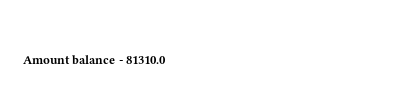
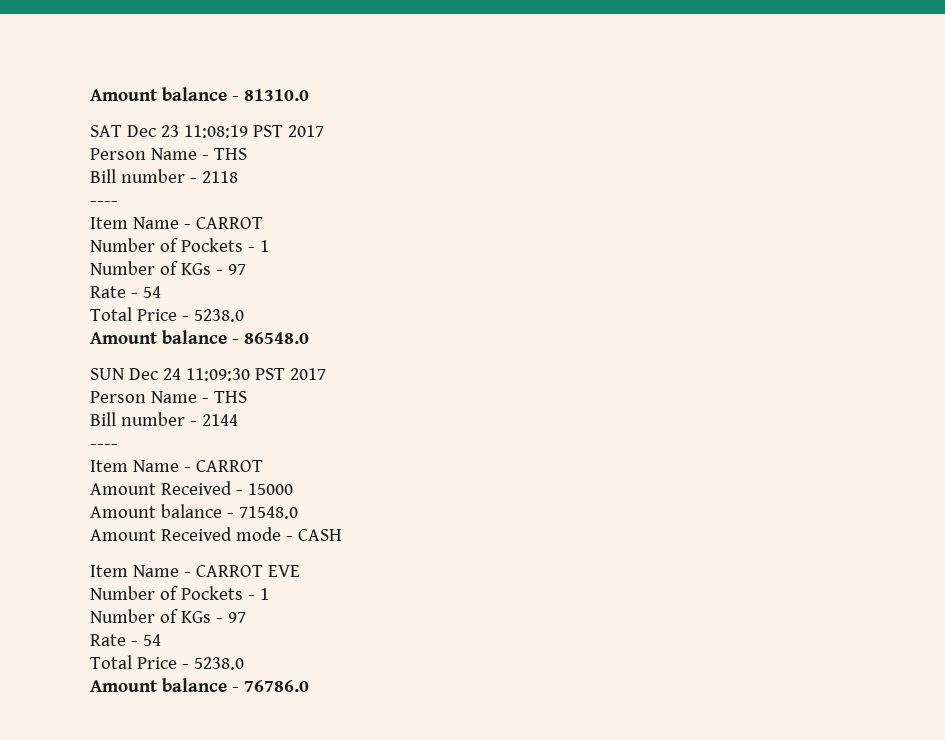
(167, 60) none -> [90,125,324,138] [90,148,247,160] [90,169,238,183] [90,201,118,206] [90,217,263,229] [90,238,269,252] [90,261,246,275] [90,286,161,298] [90,307,244,322] [90,330,309,344] [90,368,326,381] [90,391,247,403] [90,412,238,426] [90,444,118,449] [90,460,263,472] [90,481,293,495] [90,504,298,519] [90,527,342,541] [90,565,300,577] [90,586,269,600] [90,609,246,623] [90,634,161,646] [90,655,244,670] [90,678,309,692] // SAT Dec 23 11:08:19 PST 2017 // Person Name - THS // Bill number - 2118 // ---- // Item Name - CARROT // Number of Pockets - 1 // Number of KGs - 97 // Rate - 54 // Total Price - 5238.0 // Amount balance - 86548.0 // SUN Dec 24 11:09:30 PST 2017 // Person Name - THS // Bill number - 2144 // ---- // Item Name - CARROT // Amount Received - 15000 // Amount balance - 71548.0 // Amount Received mode - CASH // Item Name - CARROT EVE // Number of Pockets - 1 // Number of KGs - 97 // Rate - 54 // Total Price - 5238.0 // Amount balance - 76786.0

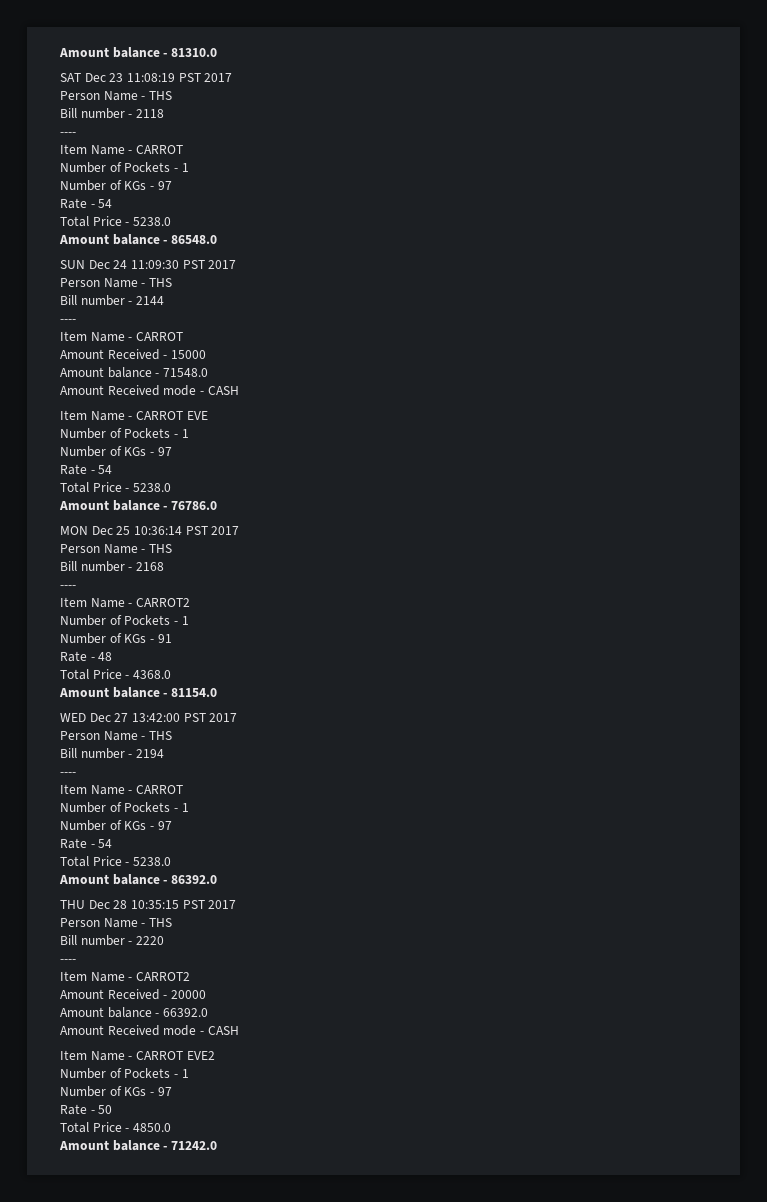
(309, 686) none -> [60,526,240,535] [60,544,172,554] [60,561,164,572] [60,585,76,589] [60,597,190,608] [60,615,189,626] [60,633,172,644] [60,651,113,662] [60,669,171,680] [59,687,217,698] [60,713,238,722] [60,731,172,741] [60,748,164,759] [60,772,76,776] [60,784,183,795] [60,802,189,813] [60,820,172,831] [60,838,113,849] [60,856,171,867] [59,874,217,885] [60,900,237,909] [60,918,172,928] [60,935,164,946] [60,959,76,963] [60,971,190,982] [60,989,206,1000] [60,1007,208,1018] [60,1025,239,1036] [60,1050,215,1061] [60,1068,189,1079] [60,1086,172,1097] [60,1104,113,1115] [60,1122,171,1133] [59,1140,217,1151] // MON Dec 25 10:36:14 PST 2017 // Person Name - THS // Bill number - 2168 // ---- // Item Name - CARROT2 // Number of Pockets - 1 // Number of KGs - 91 // Rate - 48 // Total Price - 4368.0 // Amount balance - 81154.0 // WED Dec 27 13:42:00 PST 2017 // Person Name - THS // Bill number - 2194 // ---- // Item Name - CARROT // Number of Pockets - 1 // Number of KGs - 97 // Rate - 54 // Total Price - 5238.0 // Amount balance - 86392.0 // THU Dec 28 10:35:15 PST 2017 // Person Name - THS // Bill number - 2220 // ---- // Item Name - CARROT2 // Amount Received - 20000 // Amount balance - 66392.0 // Amount Received mode - CASH // Item Name - CARROT EVE2 // Number of Pockets - 1 // Number of KGs - 97 // Rate - 50 // Total Price - 4850.0 // Amount balance - 71242.0

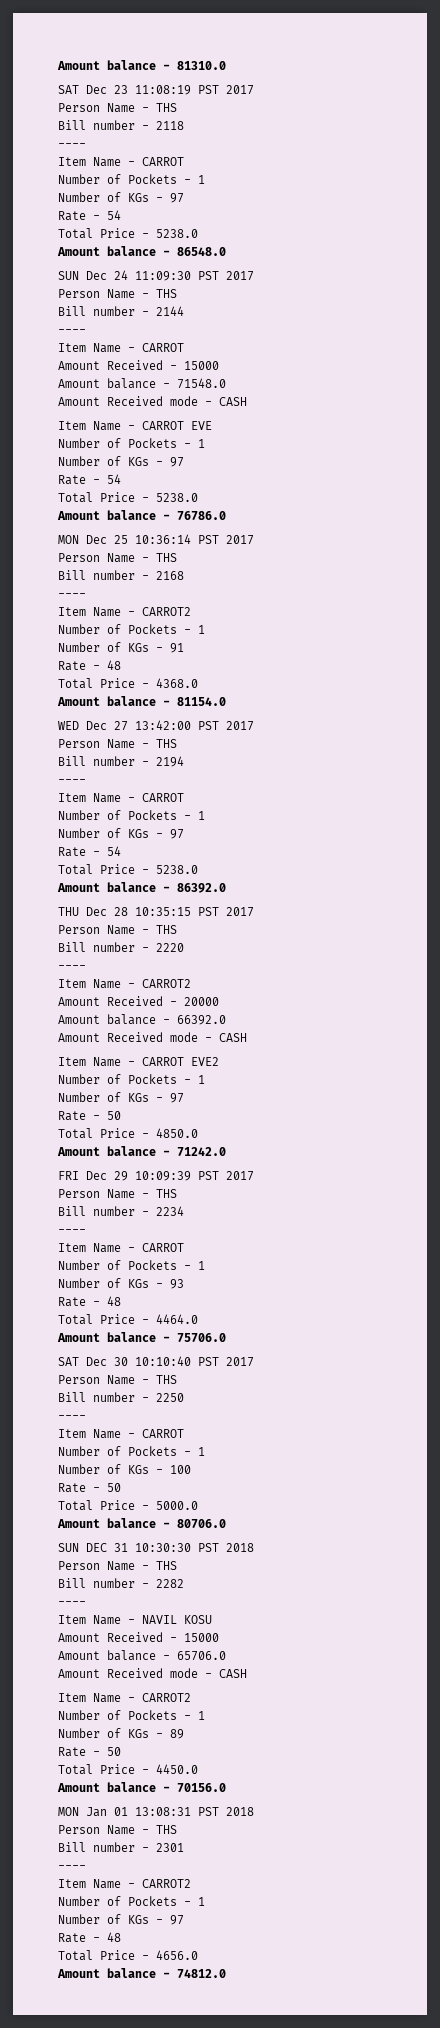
(217, 1145) none -> [58,1171,254,1181] [58,1189,177,1199] [58,1206,184,1216] [58,1229,86,1234] [58,1243,184,1253] [58,1260,205,1270] [58,1278,184,1289] [58,1296,121,1307] [58,1314,198,1325] [57,1332,226,1342] [58,1356,254,1367] [58,1375,177,1385] [58,1392,184,1402] [58,1415,86,1420] [58,1429,184,1439] [58,1446,205,1456] [58,1464,191,1474] [58,1483,121,1493] [58,1500,198,1511] [57,1518,226,1528] [58,1543,254,1552] [58,1561,177,1571] [58,1578,184,1588] [58,1601,86,1606] [58,1615,212,1625] [58,1632,219,1642] [58,1650,226,1661] [58,1668,247,1678] [58,1693,191,1703] [58,1710,205,1720] [58,1728,184,1739] [58,1747,121,1757] [58,1764,198,1775] [57,1782,226,1792] [58,1807,254,1817] [58,1825,177,1835] [58,1842,184,1852] [58,1865,86,1870] [58,1879,191,1889] [58,1896,205,1906] [58,1914,184,1925] [58,1932,121,1943] [58,1950,198,1961] [57,1968,226,1978] // FRI Dec 29 10:09:39 PST 2017 // Person Name - THS // Bill number - 2234 // ---- // Item Name - CARROT // Number of Pockets - 1 // Number of KGs - 93 // Rate - 48 // Total Price - 4464.0 // Amount balance - 75706.0 // SAT Dec 30 10:10:40 PST 2017 // Person Name - THS // Bill number - 2250 // ---- // Item Name - CARROT // Number of Pockets - 1 // Number of KGs - 100 // Rate - 50 // Total Price - 5000.0 // Amount balance - 80706.0 // SUN DEC 31 10:30:30 PST 2018 // Person Name - THS // Bill number - 2282 // ---- // Item Name - NAVIL KOSU // Amount Received - 15000 // Amount balance - 65706.0 // Amount Received mode - CASH // Item Name - CARROT2 // Number of Pockets - 1 // Number of KGs - 89 // Rate - 50 // Total Price - 4450.0 // Amount balance - 70156.0 // MON Jan 01 13:08:31 PST 2018 // Person Name - THS // Bill number - 2301 // ---- // Item Name - CARROT2 // Number of Pockets - 1 // Number of KGs - 97 // Rate - 48 // Total Price - 4656.0 // Amount balance - 74812.0

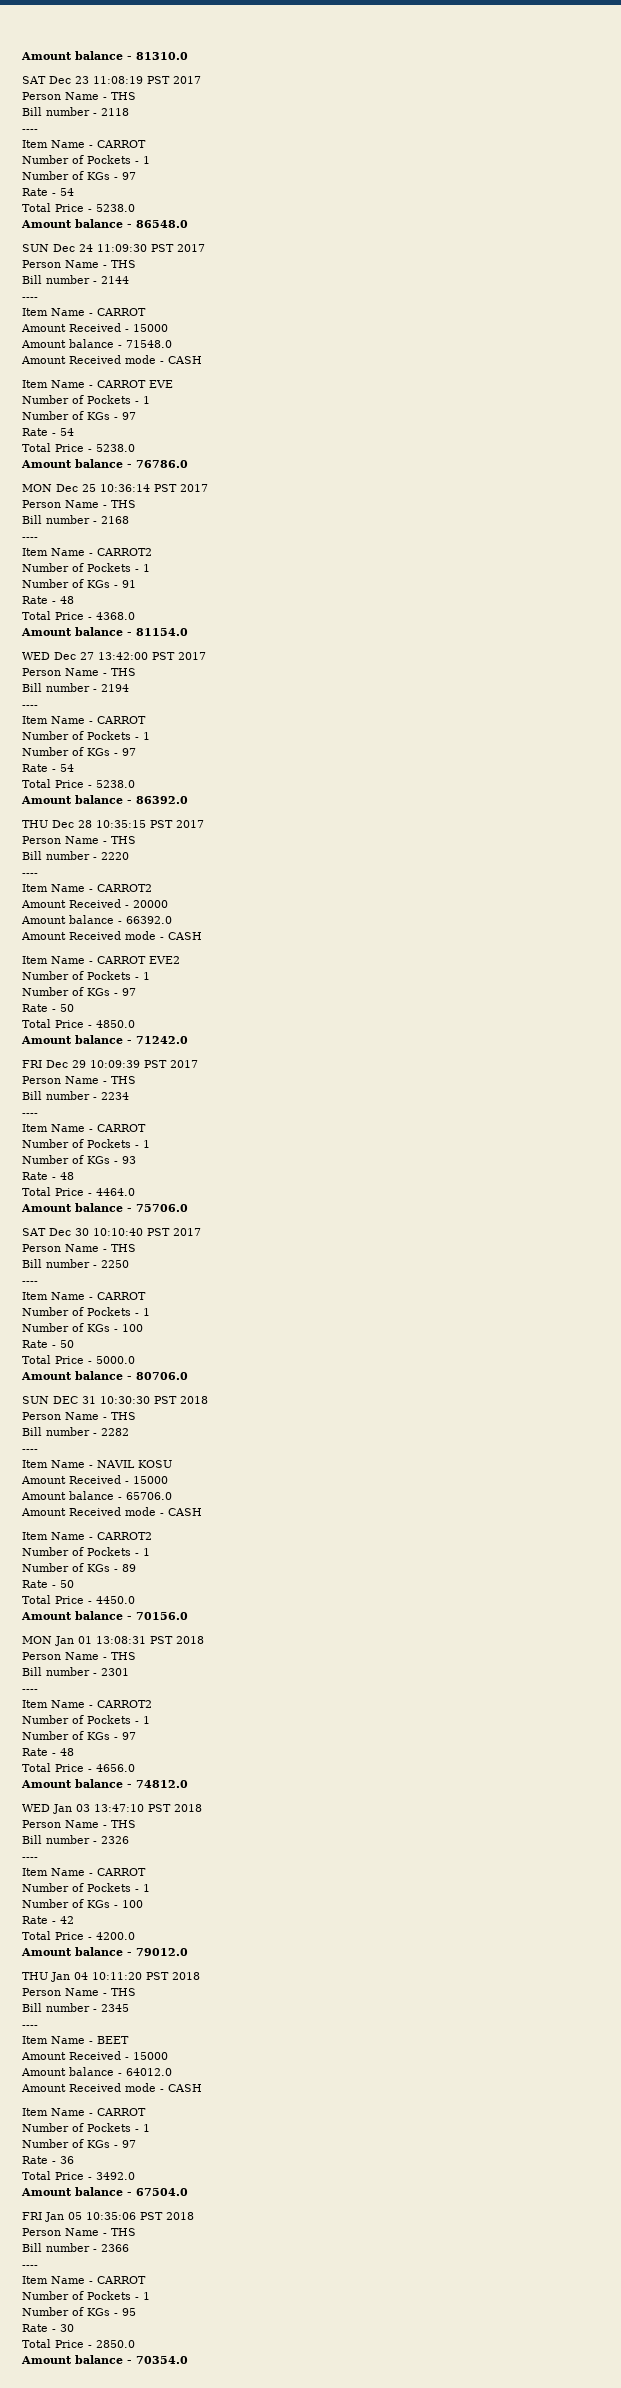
(226, 1973) none -> [22,1804,202,1814] [22,1820,136,1828] [22,1835,129,1844] [22,1857,38,1860] [22,1868,146,1876] [22,1883,150,1892] [22,1899,143,1908] [22,1916,74,1924] [22,1931,135,1940] [21,1947,188,1956] [22,1972,200,1982] [22,1988,136,1996] [22,2003,129,2012] [22,2025,38,2028] [22,2036,129,2044] [21,2051,168,2060] [21,2067,172,2076] [21,2083,202,2092] [22,2108,146,2116] [22,2123,150,2132] [22,2139,136,2148] [22,2156,74,2164] [22,2171,135,2180] [21,2187,188,2196] [22,2212,194,2222] [22,2228,136,2236] [22,2243,129,2252] [22,2265,38,2268] [22,2276,146,2284] [22,2291,150,2300] [22,2307,136,2316] [22,2324,74,2332] [22,2339,135,2348] [21,2355,188,2364] // WED Jan 03 13:47:10 PST 2018 // Person Name - THS // Bill number - 2326 // ---- // Item Name - CARROT // Number of Pockets - 1 // Number of KGs - 100 // Rate - 42 // Total Price - 4200.0 // Amount balance - 79012.0 // THU Jan 04 10:11:20 PST 2018 // Person Name - THS // Bill number - 2345 // ---- // Item Name - BEET // Amount Received - 15000 // Amount balance - 64012.0 // Amount Received mode - CASH // Item Name - CARROT // Number of Pockets - 1 // Number of KGs - 97 // Rate - 36 // Total Price - 3492.0 // Amount balance - 67504.0 // FRI Jan 05 10:35:06 PST 2018 // Person Name - THS // Bill number - 2366 // ---- // Item Name - CARROT // Number of Pockets - 1 // Number of KGs - 95 // Rate - 30 // Total Price - 2850.0 // Amount balance - 70354.0

